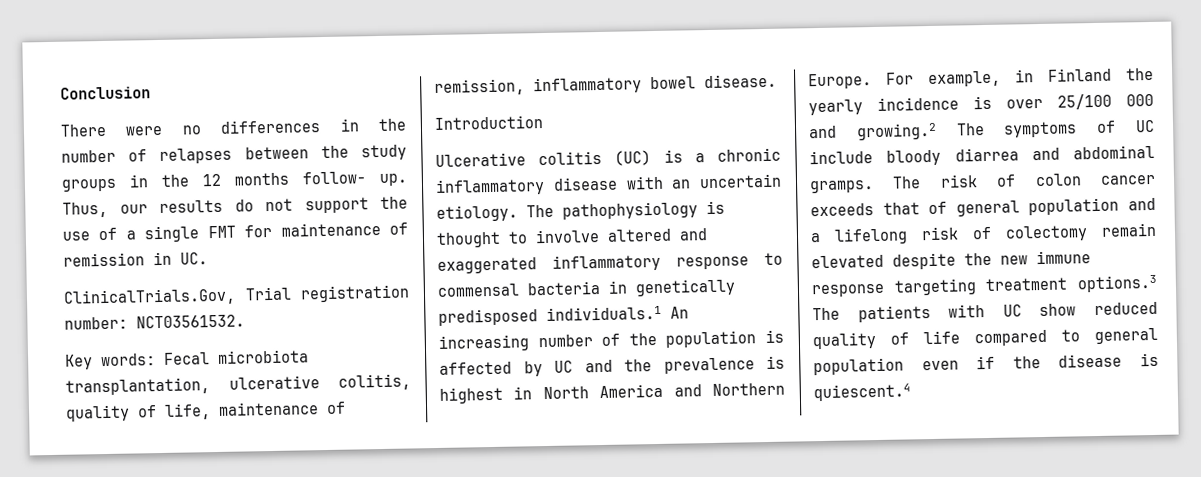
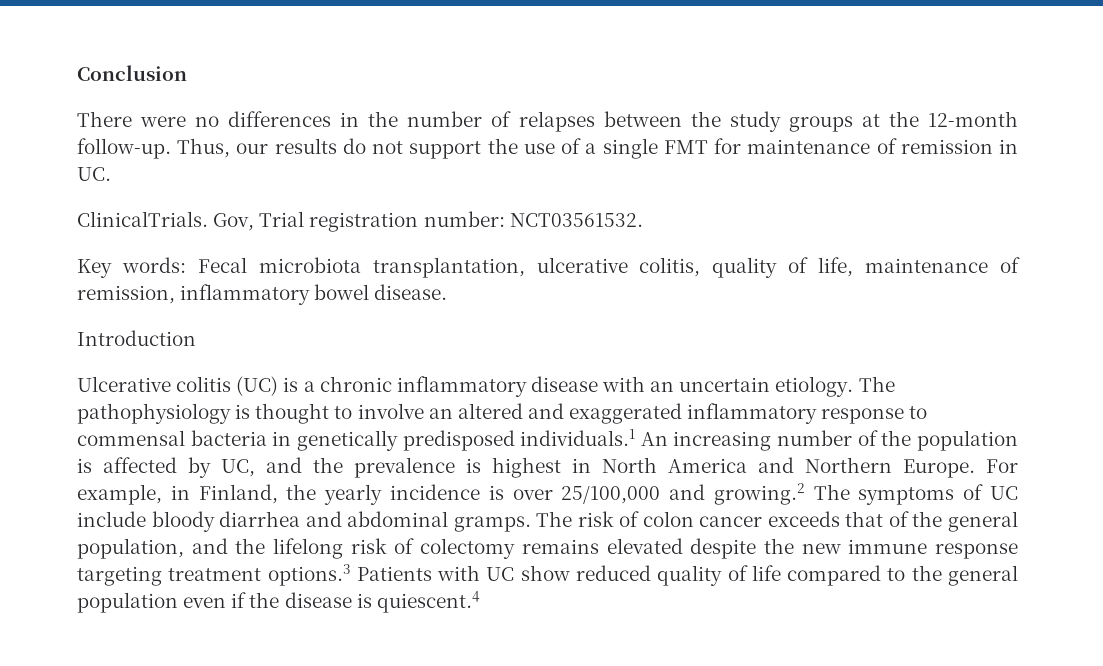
[129,171,408,188] in the 12 months follow- up. -> [861,111,1019,127] [77,138,171,159] at the 12-month follow-up.
[63,287,236,307] ClinicalTrials.Gov, -> [77,211,255,231] ClinicalTrials. Gov,
(600, 236) none -> [428,408,453,419] an
[554,360,573,373] UC -> [221,459,255,477] UC,
[1047,67,1112,82] Finland -> [198,484,278,504] Finland,
[1057,93,1154,110] 25/100 000 -> [561,486,661,504] 25/100,000
[954,147,1019,162] diarrea -> [219,511,301,527] diarrhea
[955,197,1156,217] [810,233,821,243] general population and a -> [912,511,1018,532] [77,538,266,559] the general population, and the
[1101,222,1157,237] remain -> [521,539,599,554] remains
[812,305,931,323] The patients -> [356,566,432,581] Patients
(1080, 335) none -> [911,565,942,581] the

